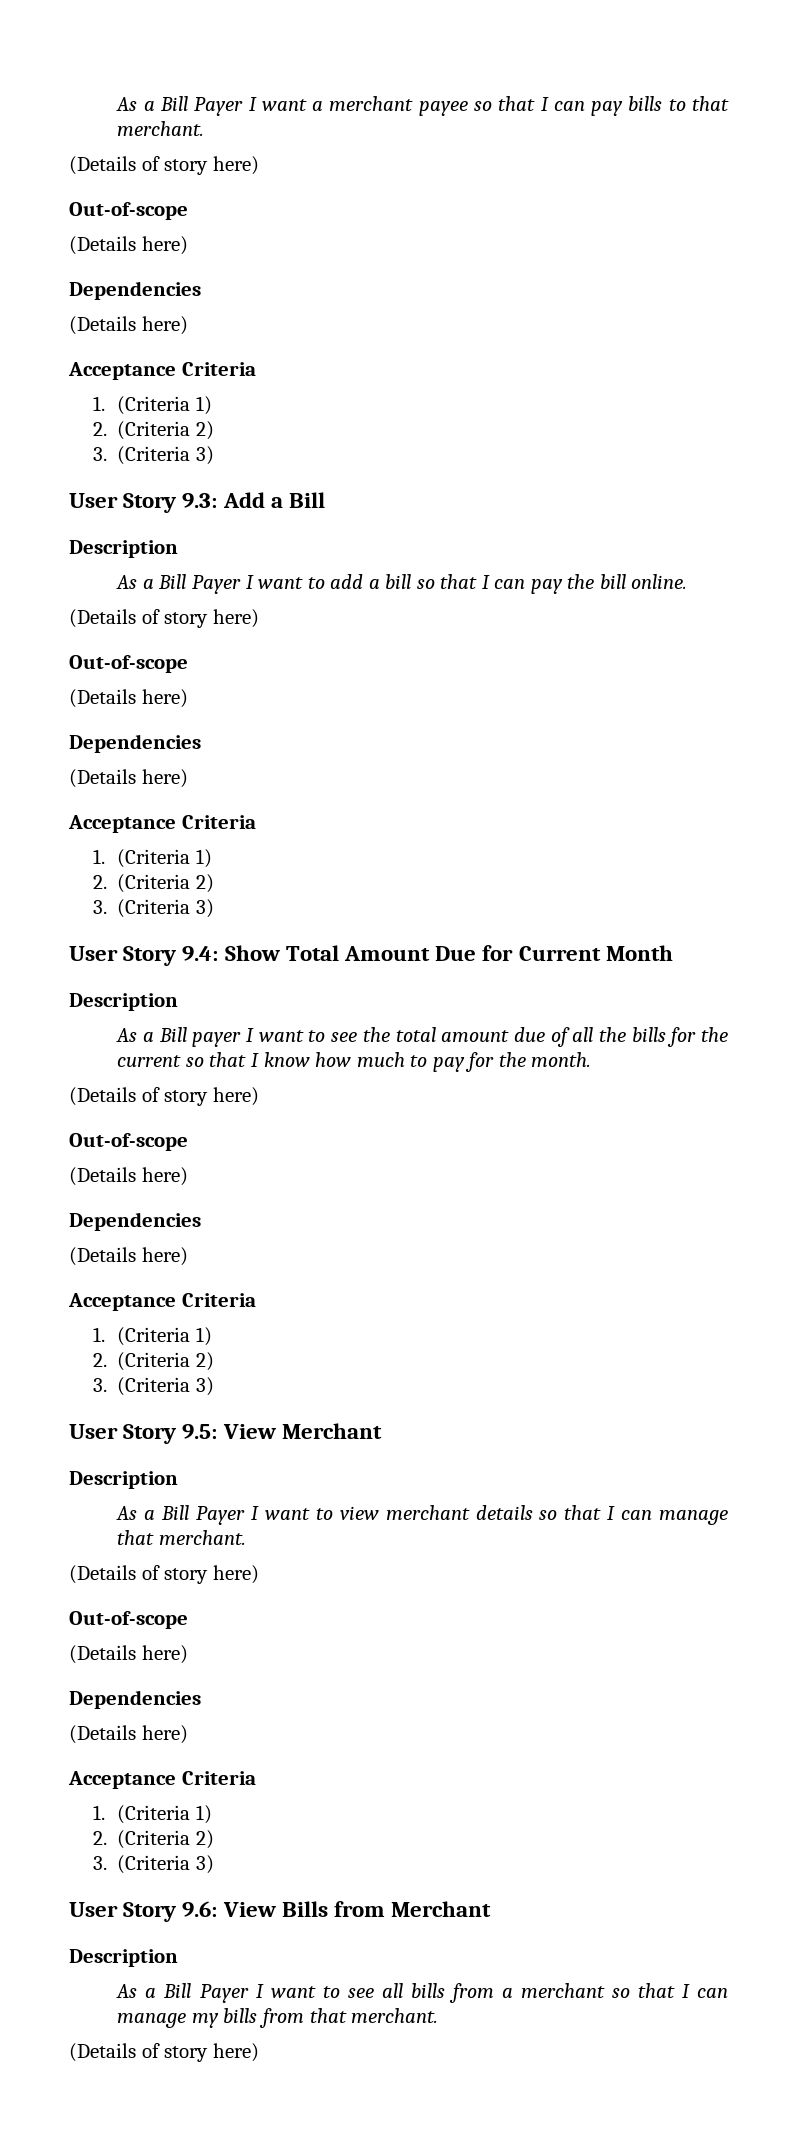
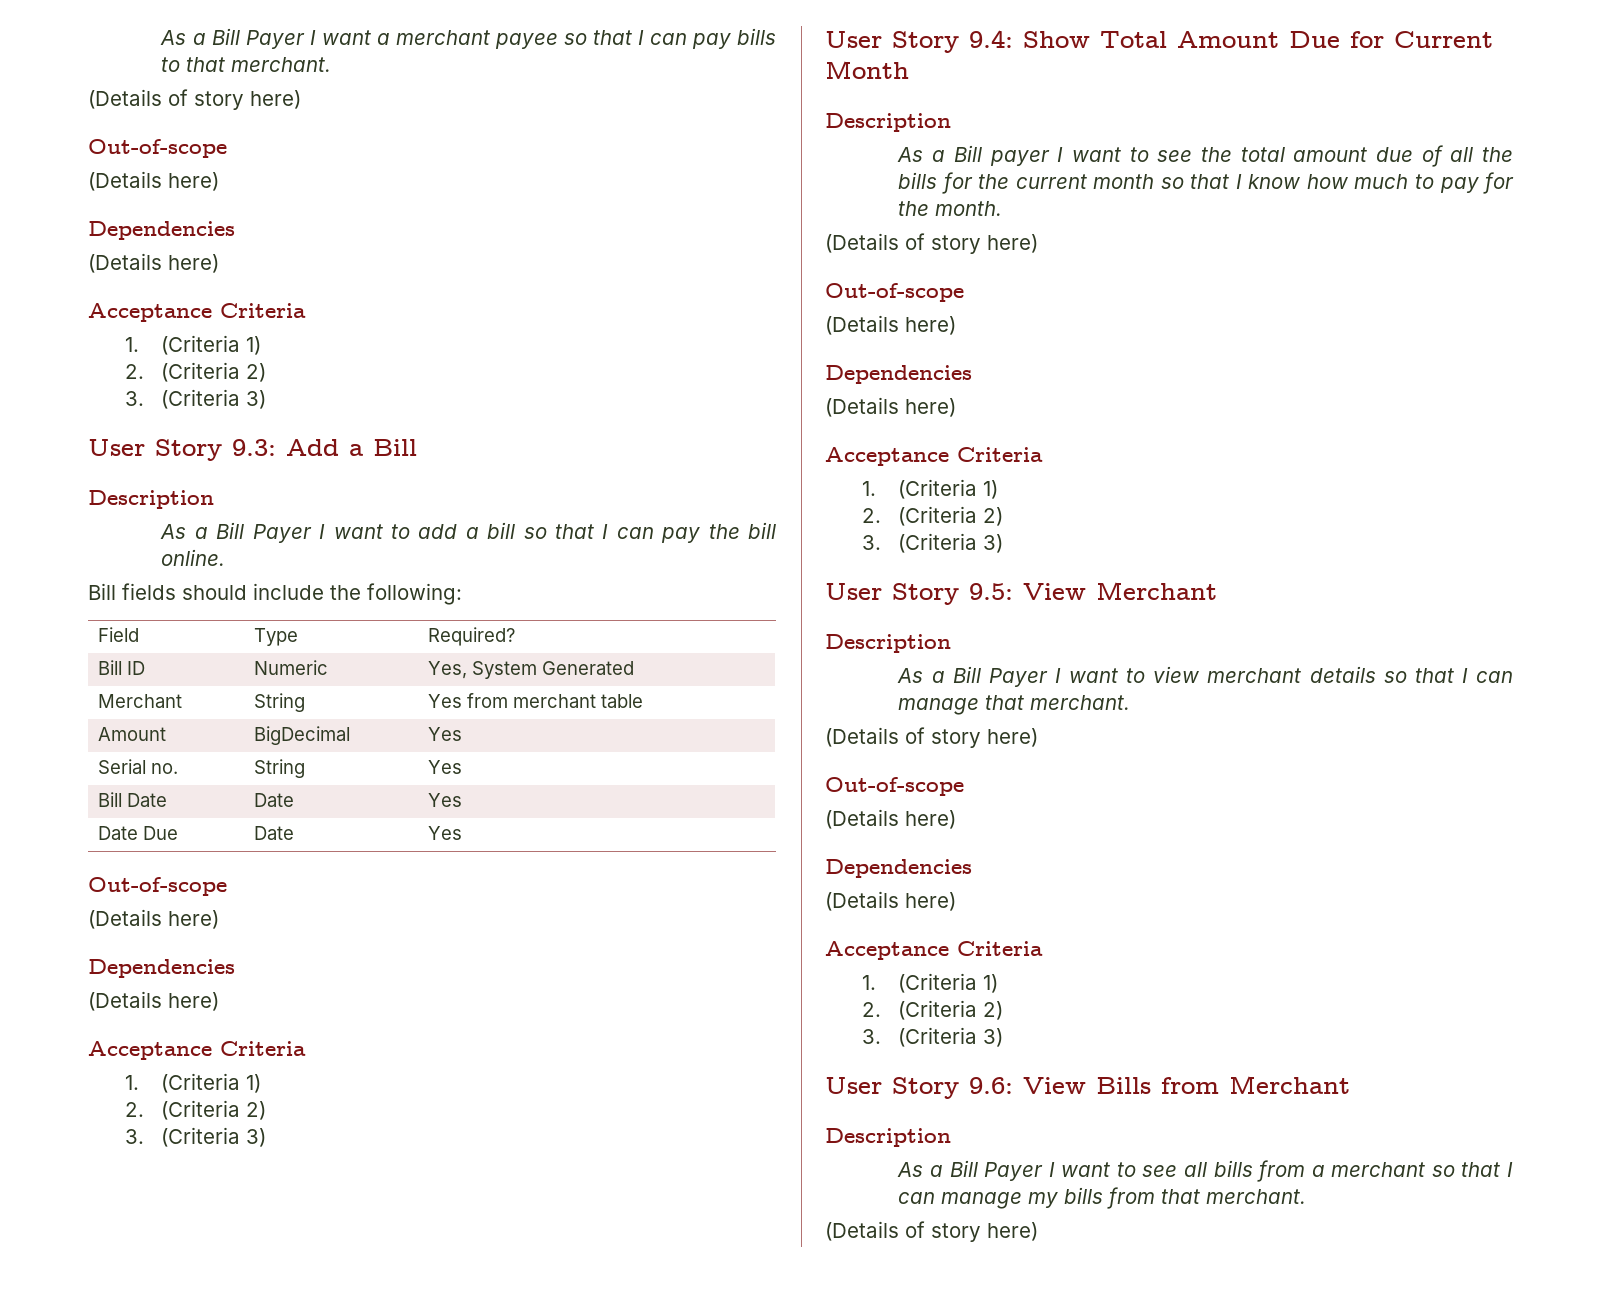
[69,609,259,628] (Details of story here) -> [88,583,462,605] [98,627,140,642] [254,628,299,646] [428,627,516,646] [98,660,146,675] [254,660,329,675] [428,661,635,679] [98,694,183,708] [254,693,306,712] [428,693,644,708] [98,727,167,741] [254,726,351,745] [428,727,463,741] [98,759,179,774] [254,759,306,778] [428,760,463,774] [98,792,168,807] [254,793,295,807] [428,793,463,807] [98,826,179,840] [254,826,295,840] [428,826,463,840] Bill fields should include the following: // Field | Type | Required? // Bill ID | Numeric | Yes, System Generated // Merchant | String | Yes from merchant table // Amount | BigDecimal | Yes // Serial no. | String | Yes // Bill Date | Date | Yes // Date Due | Date | Yes
(182, 1061) none -> [1093,174,1155,189] month

